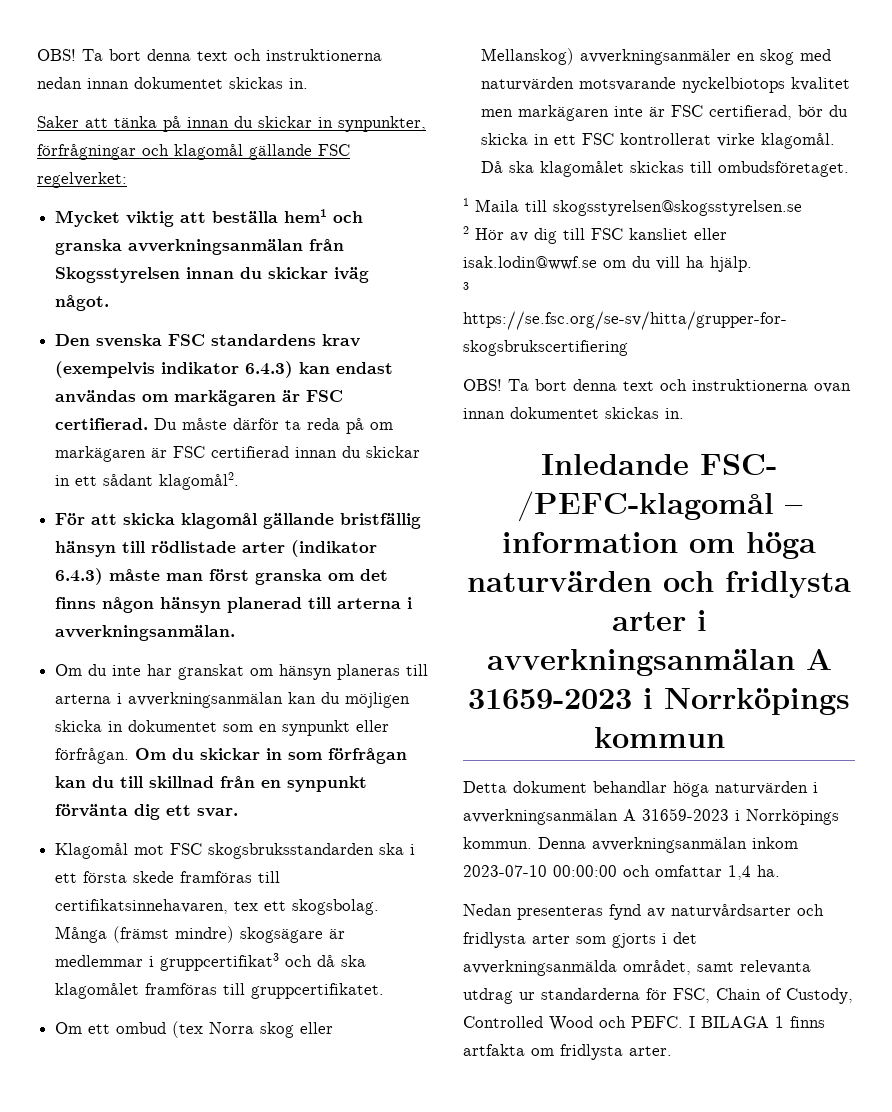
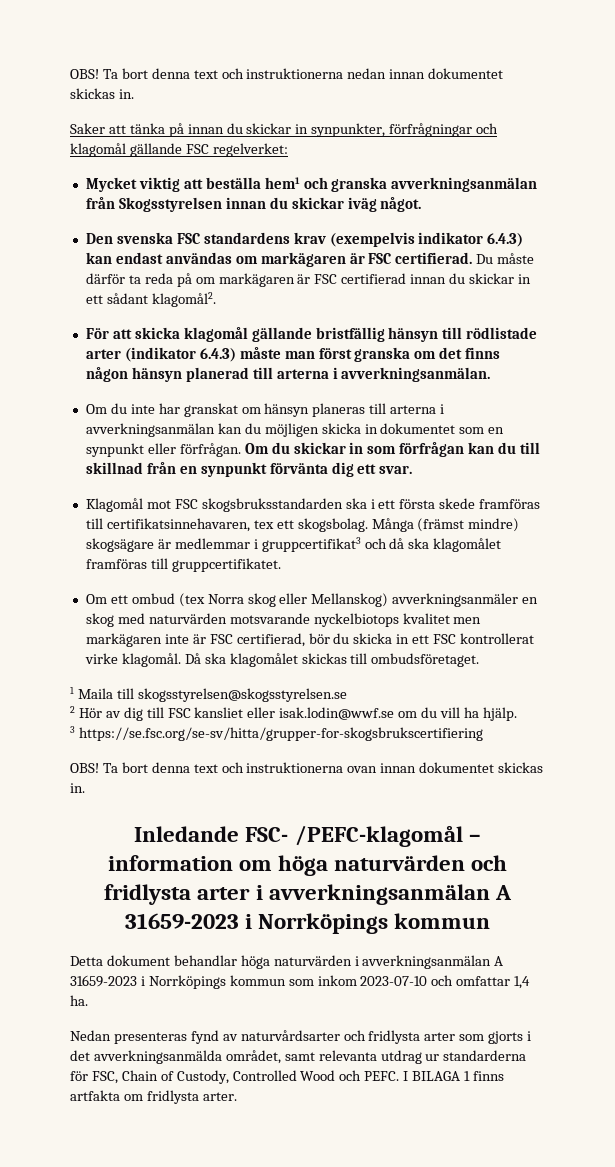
[463,837,747,853] kommun. Denna avverkningsanmälan -> [229,975,314,986] kommun som
[553,865,617,877] 00:00:00 -> (428, 981) none

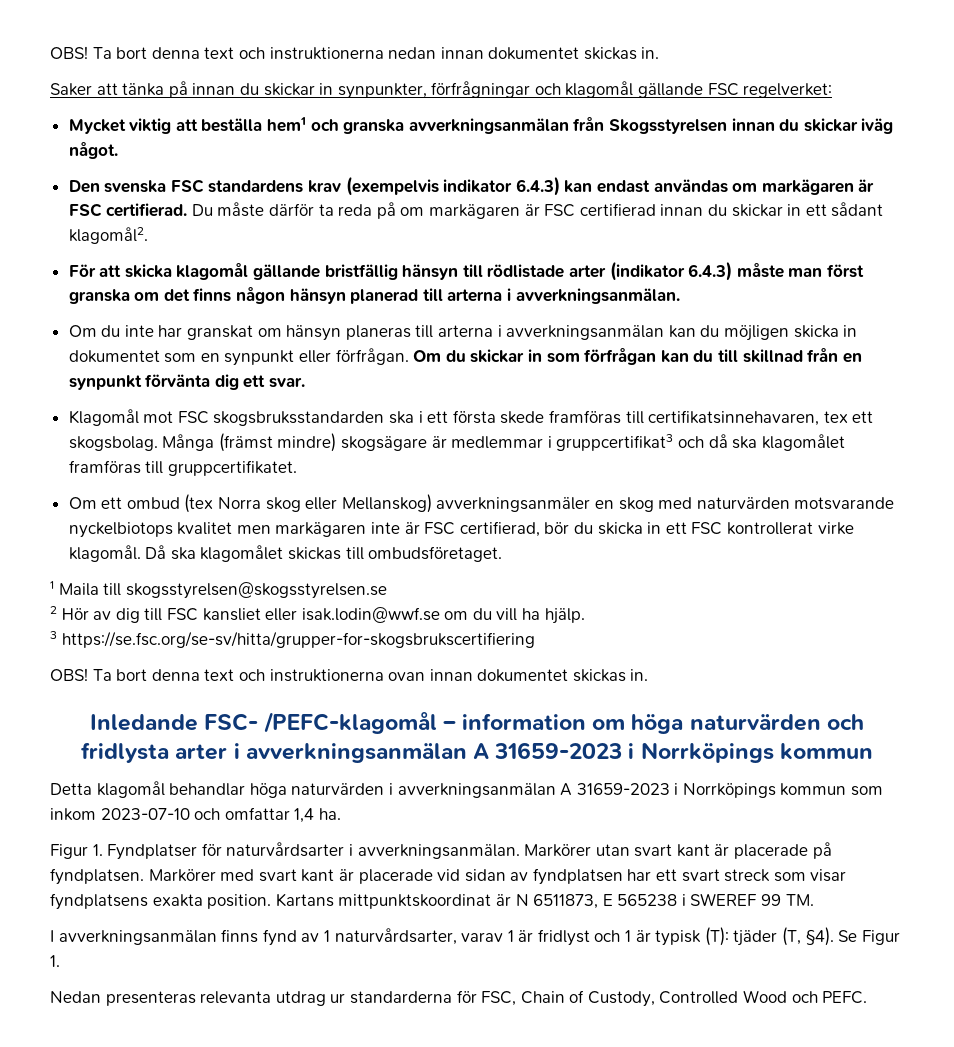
[106,955,170,966] dokument -> [96,781,165,798] klagomål
[70,1030,532,1044] [70,1050,315,1064] Nedan presenteras fynd av naturvårdsarter och fridlysta arter som gjorts i det avverkningsanmälda området, samt -> [50,842,832,860] [50,868,847,885] [50,893,814,910] [50,927,900,946] [50,955,60,967] [50,991,196,1006] Figur 1. Fyndplatser för naturvårdsarter i avverkningsanmälan. Markörer utan svart kant är placerade på fyndplatsen. Markörer med svart kant är placerade vid sidan av fyndplatsen har ett svart streck som visar fyndplatsens exakta position. Kartans mittpunktskoordinat är N 6511873, E 565238 i SWEREF 99 TM. // I avverkningsanmälan finns fynd av 1 naturvårdsarter, varav 1 är fridlyst och 1 är typisk (T): tjäder (T, §4). Se Figur 1. // Nedan presenteras
[403,1071,504,1081] [70,1090,237,1104] I BILAGA 1 finns artfakta om fridlysta arter. -> (868, 997) none

